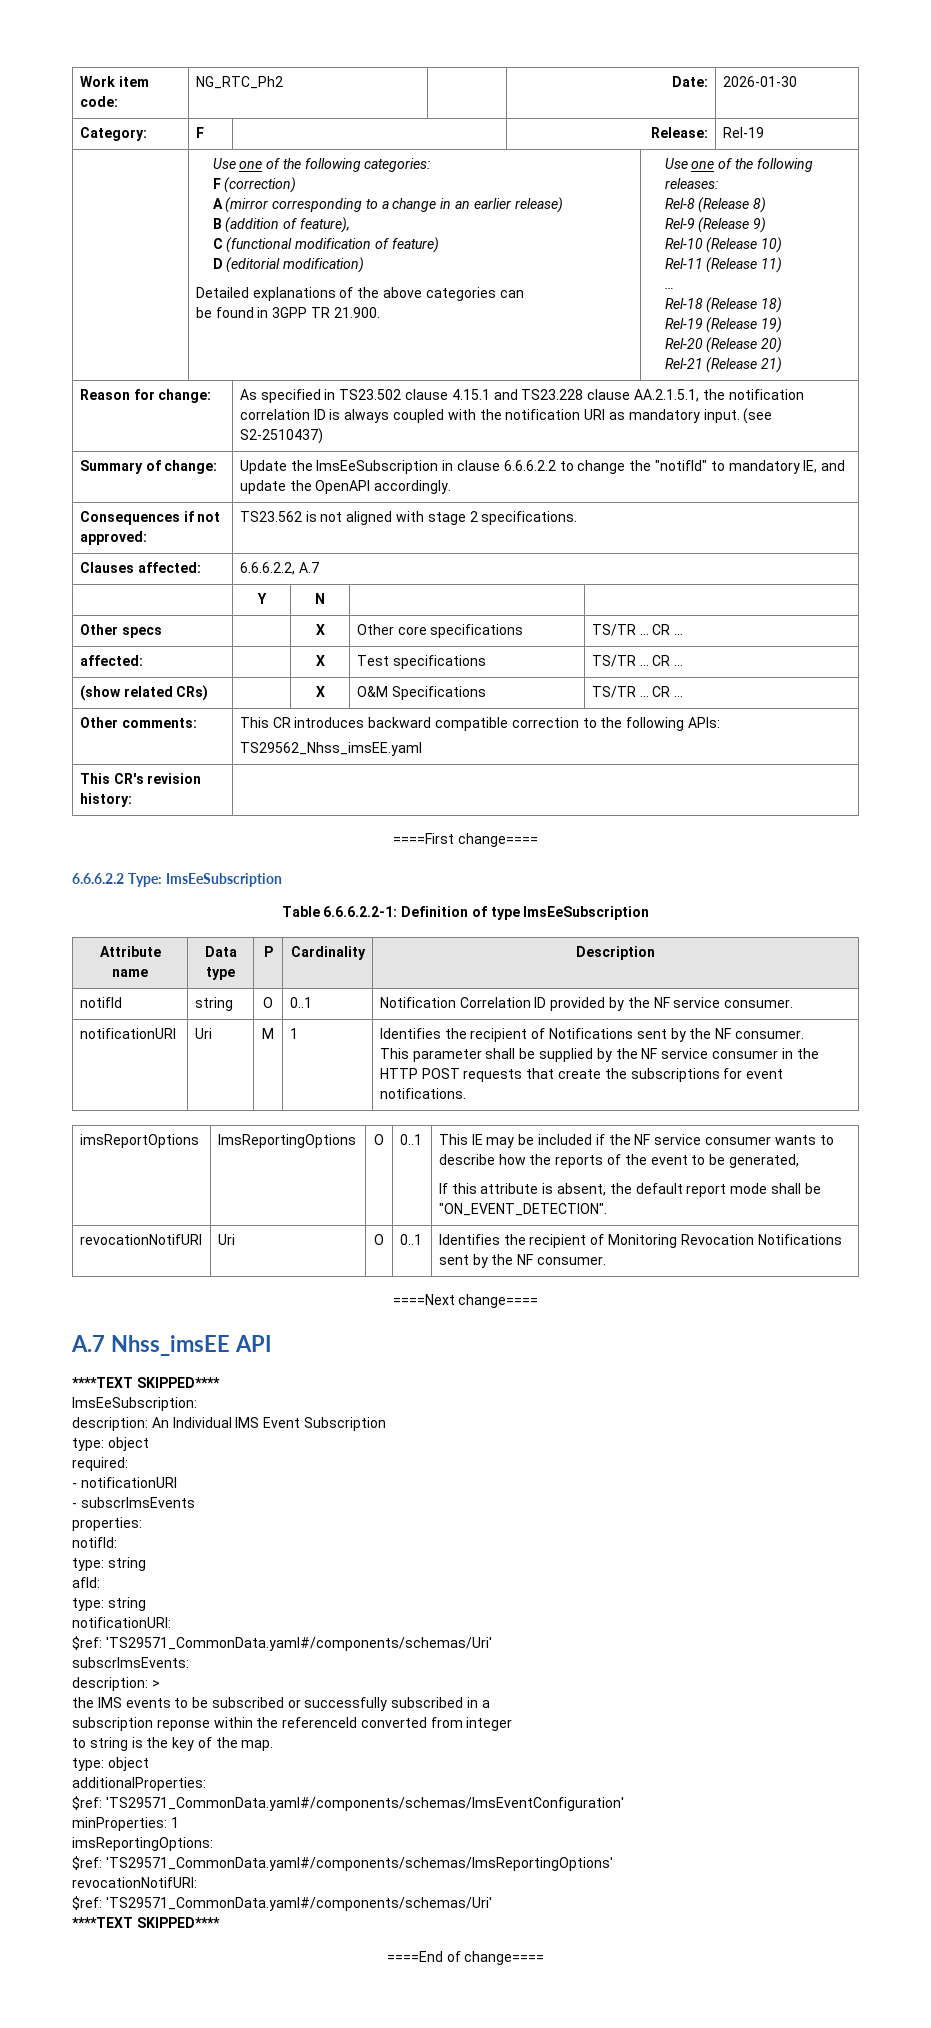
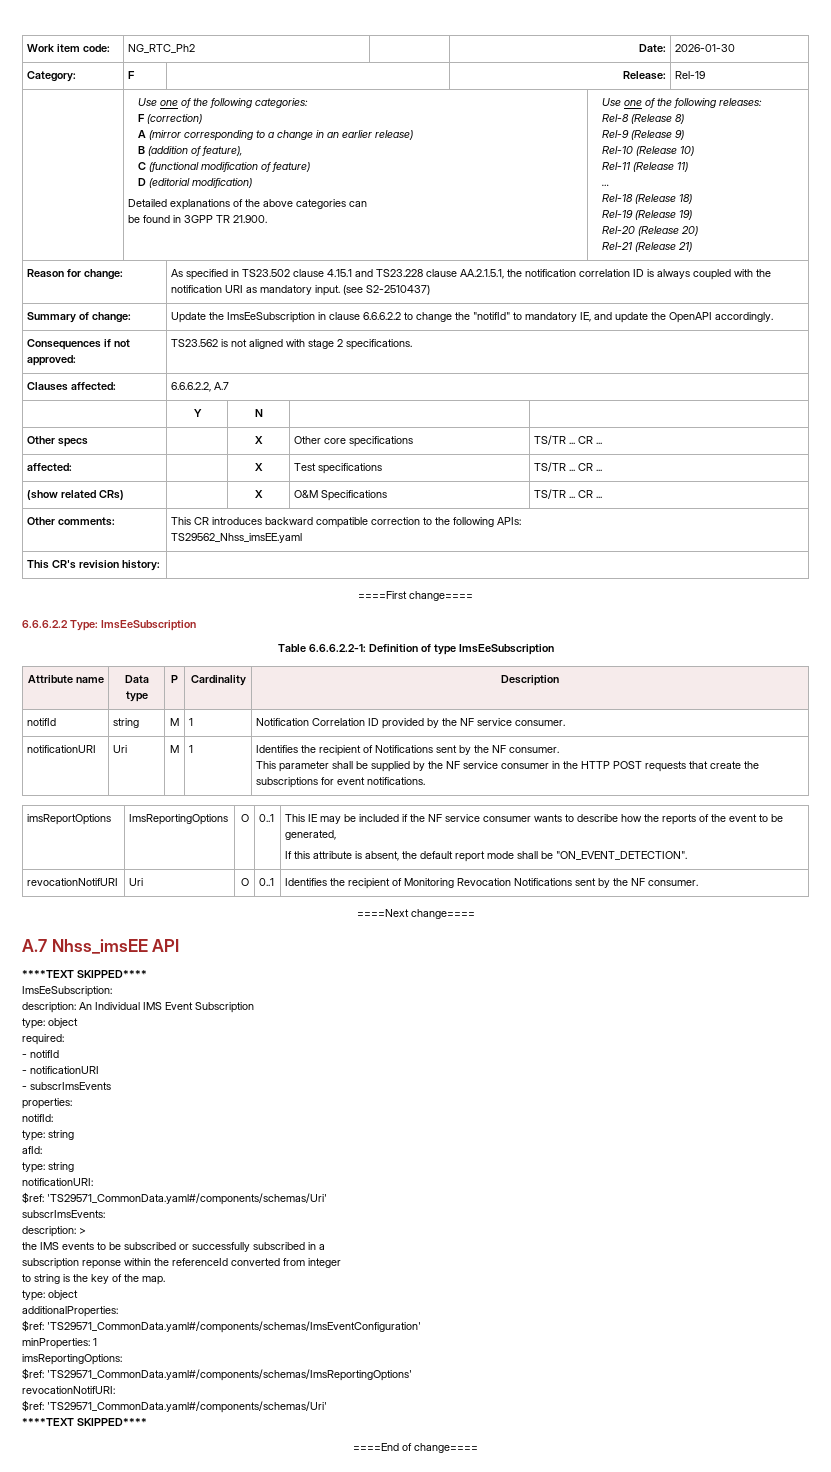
[263,997,273,1008] [289,997,312,1008] O | 0..1 -> [170,718,179,726] [189,718,194,726] M | 1
(128, 1464) none -> [22,1050,59,1058] // - notifId

